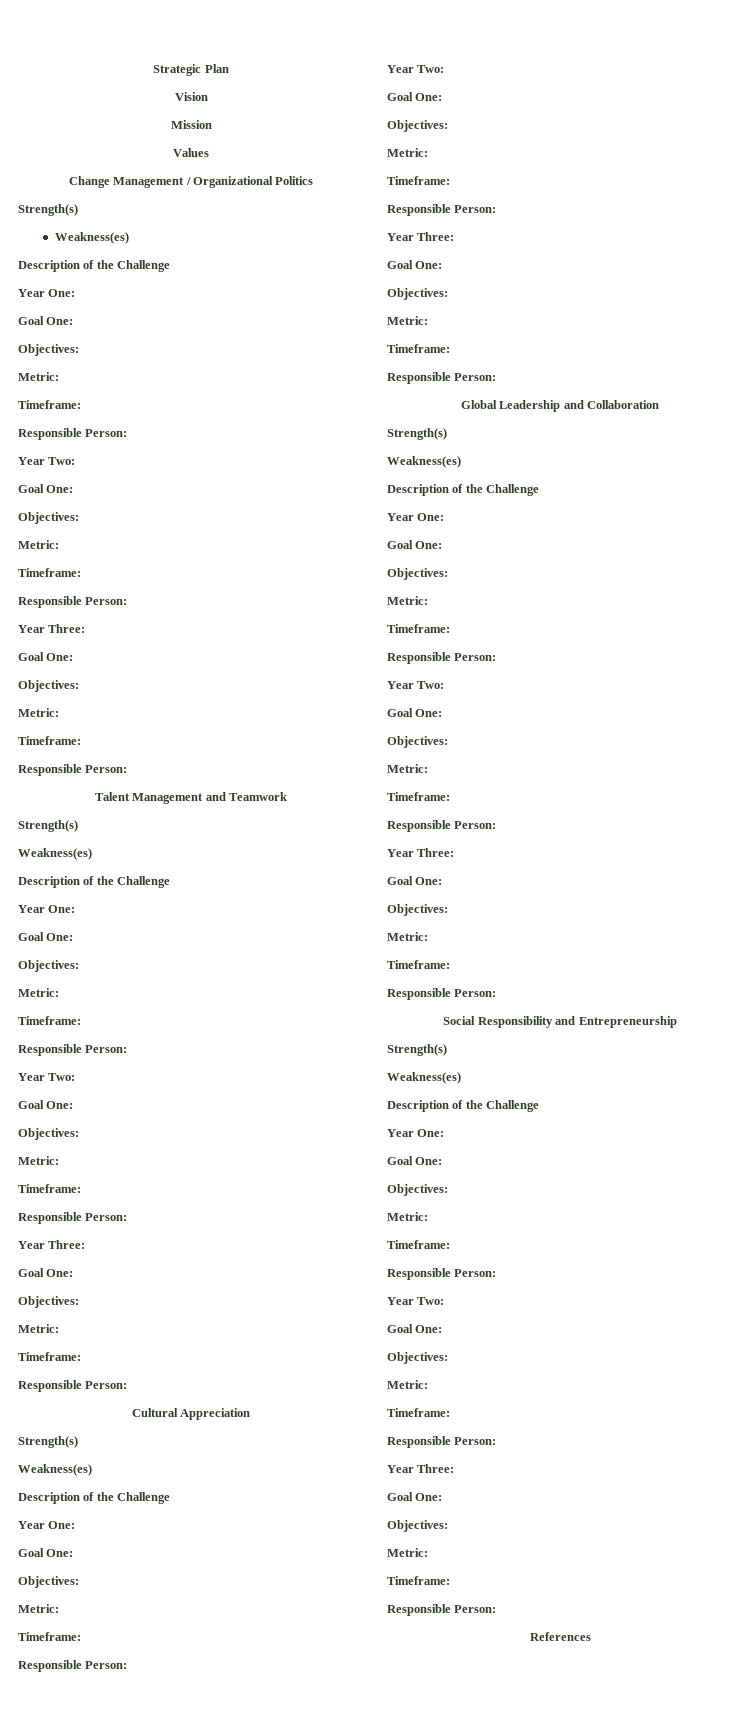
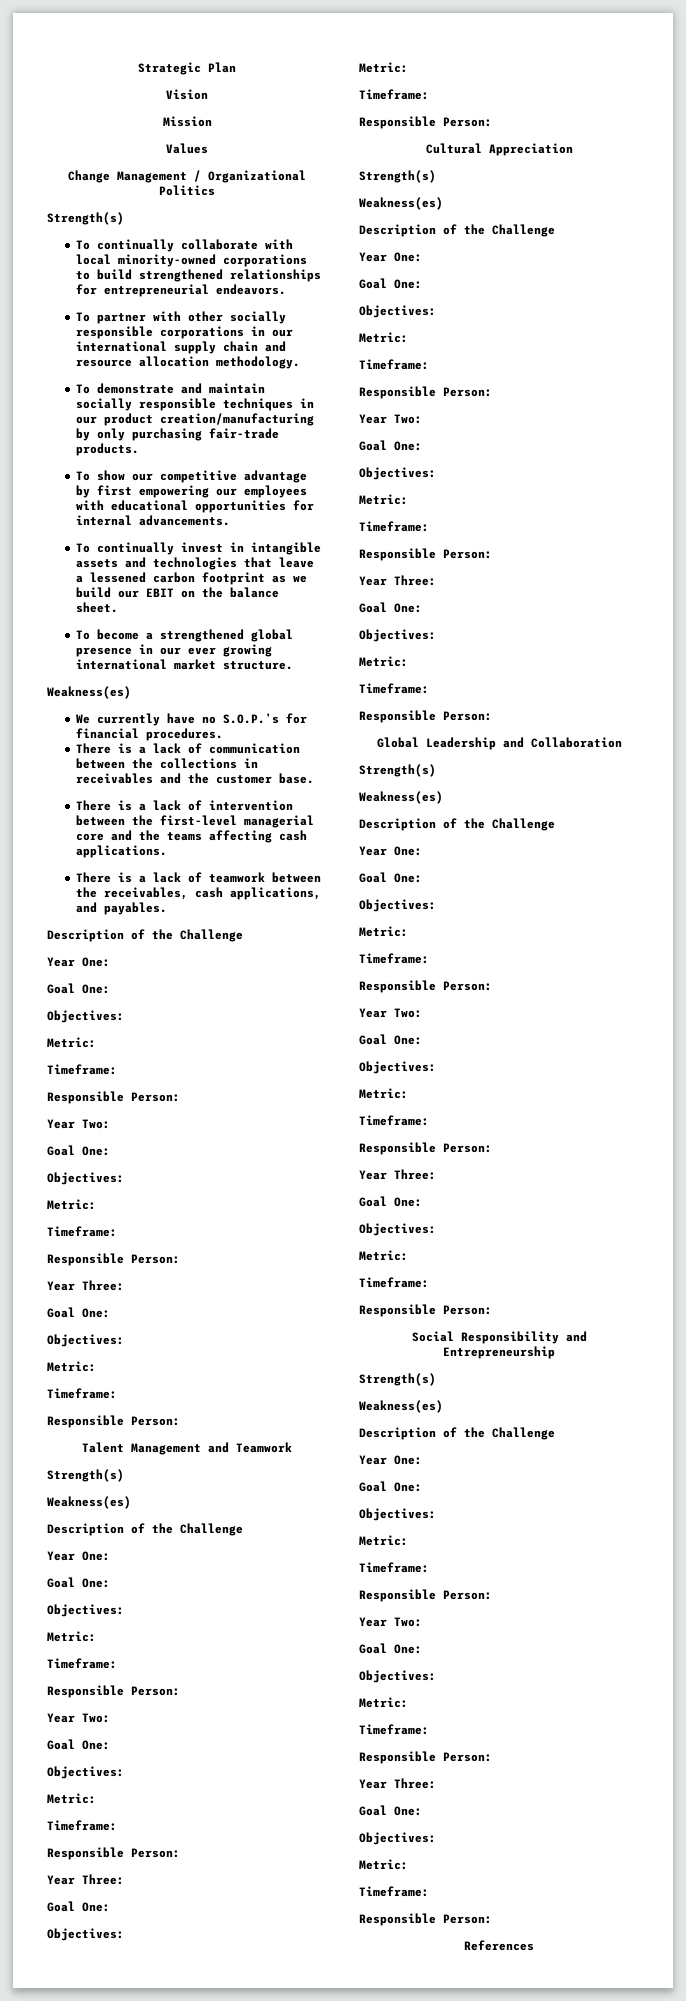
[54,232,129,244] Weakness(es) -> [75,239,293,252] [75,254,307,267] [75,269,321,282] [75,284,286,297] [75,311,286,324] [75,326,293,339] [75,341,286,354] [75,356,300,369] [75,383,265,394] [75,398,314,411] [75,413,314,426] [75,428,279,441] [75,443,139,456] [75,470,307,483] [75,485,307,498] [75,500,314,513] [75,515,230,526] [75,542,321,555] [75,557,314,570] [75,572,307,585] [75,587,279,598] [75,602,118,613] [75,629,293,642] [75,644,272,657] [75,659,293,670] [47,686,131,699] [75,713,307,726] [75,728,223,741] [75,743,300,754] [75,758,258,769] [75,773,314,784] [75,800,293,811] [75,815,314,828] [75,830,307,843] [75,845,167,858] [75,872,321,883] [75,887,321,900] [75,902,167,915] To continually collaborate with local minority-owned corporations to build strengthened relationships for entrepreneurial endeavors. // To partner with other socially responsible corporations in our international supply chain and resource allocation methodology. // To demonstrate and maintain socially responsible techniques in our product creation/manufacturing by only purchasing fair-trade products. // To show our competitive advantage by first empowering our employees with educational opportunities for internal advancements. // To continually invest in intangible assets and technologies that leave a lessened carbon footprint as we build our EBIT on the balance sheet. // To become a strengthened global presence in our ever growing international market structure. // Weakness(es) // We currently have no S.O.P.’s for financial procedures. // There is a lack of communication between the collections in receivables and the customer base. // There is a lack of intervention between the first-level managerial core and the teams affecting cash applications. // There is a lack of teamwork between the receivables, cash applications, and payables.

